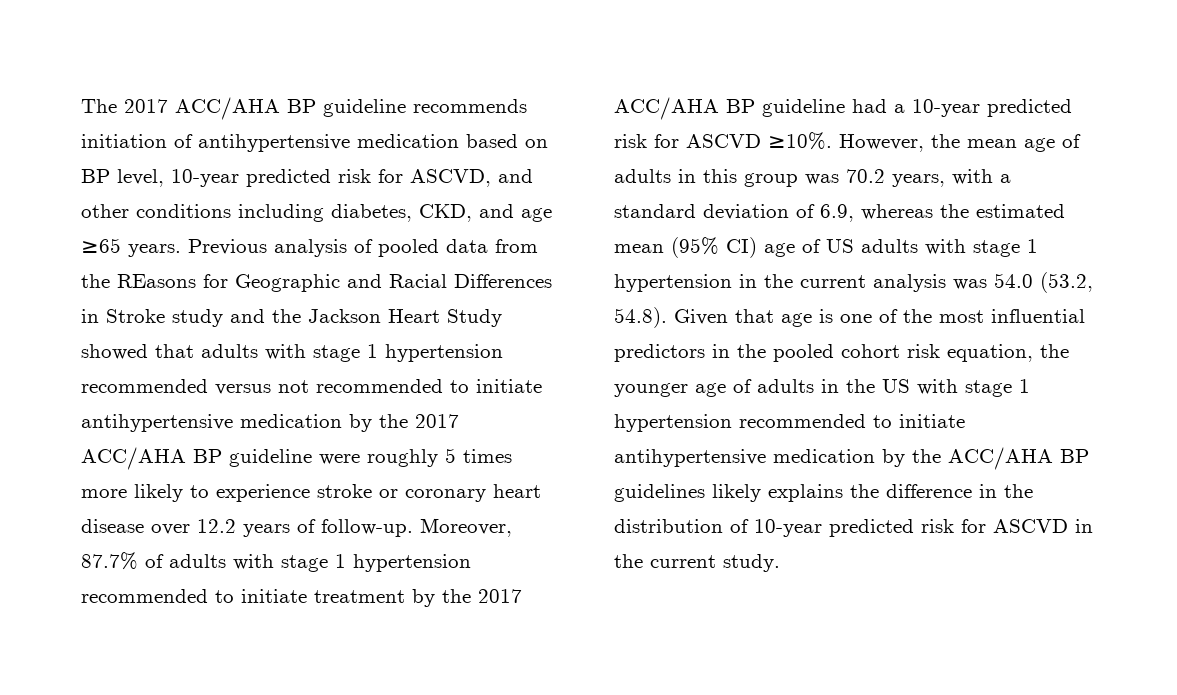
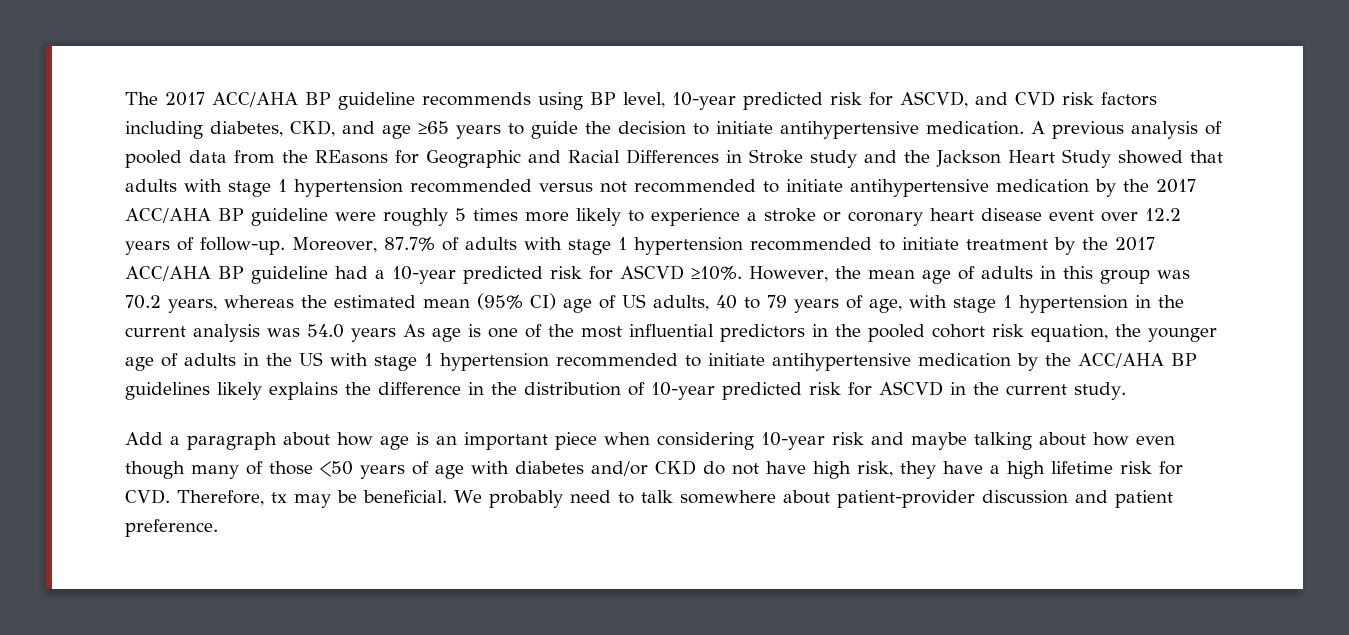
[81,134,548,152] initiation of antihypertensive medication based on -> [538,92,583,110] using
[81,204,231,218] other conditions -> [1015,91,1157,106] CVD risk factors
[128,239,267,257] years. Previous -> [456,121,1124,139] years to guide the decision to initiate antihypertensive medication. A previous
(310, 493) none -> [747,212,757,221] a
(144, 526) none -> [1049,210,1094,221] event
[952,169,1011,185] [614,204,854,222] with a standard deviation of 6.9, -> (217, 306) none
[861,239,918,253] adults -> [653,295,902,313] adults, 40 to 79 years of age,
[1040,272,1093,293] [614,307,774,328] (53.2, 54.8). Given that -> [351,324,425,342] years As
(780, 563) none -> [125,432,1175,450] [125,460,1183,479] [125,489,1173,508] [125,519,218,537] // Add a paragraph about how age is an important piece when considering 10-year risk and maybe talking about how even though many of those <50 years of age with diabetes and/or CKD do not have high risk, they have a high lifetime risk for CVD. Therefore, tx may be beneficial. We probably need to talk somewhere about patient-provider discussion and patient preference.

